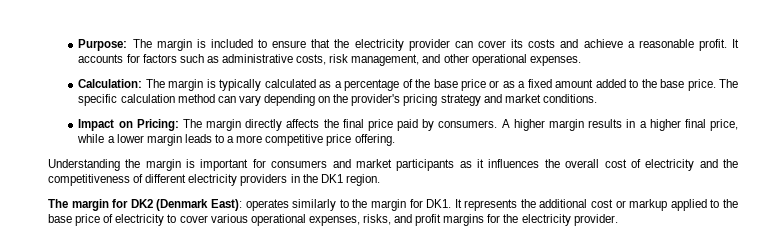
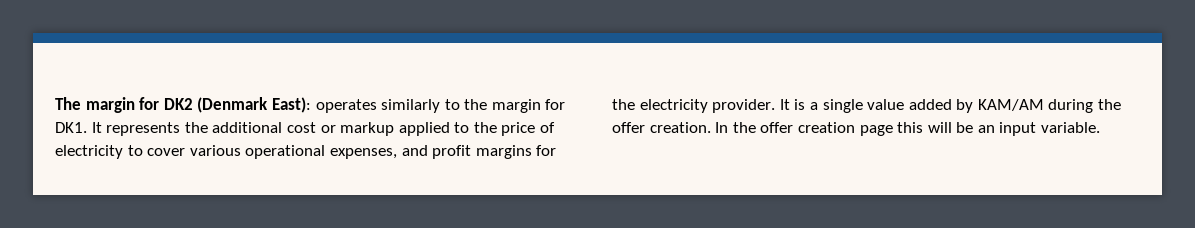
[78,39,739,51] [78,54,581,66] [78,79,739,91] [78,94,597,106] [78,119,739,131] [77,134,395,146] [48,159,738,171] [48,174,380,186] Purpose: The margin is included to ensure that the electricity provider can cover its costs and achieve a reasonable profit. It accounts for factors such as administrative costs, risk management, and other operational expenses. // Calculation: The margin is typically calculated as a percentage of the base price or as a fixed amount added to the base price. The specific calculation method can vary depending on the provider's pricing strategy and market conditions. // Impact on Pricing: The margin directly affects the final price paid by consumers. A higher margin results in a higher final price, while a lower margin leads to a more competitive price offering. // Understanding the margin is important for consumers and market participants as it influences the overall cost of electricity and the competitiveness of different electricity providers in the DK1 region. // -> (55, 103) none
[48,214,72,223] base -> (497, 127) none
[362,214,391,225] risks, -> (397, 153) none
(618, 220) none -> [779,99,1122,113] [612,122,1101,136] It is a single value added by KAM/AM during the offer creation. In the offer creation page this will be an input variable.

